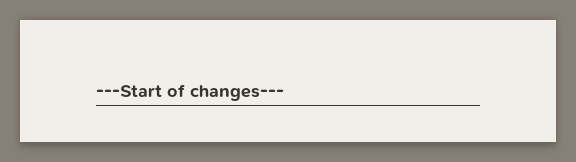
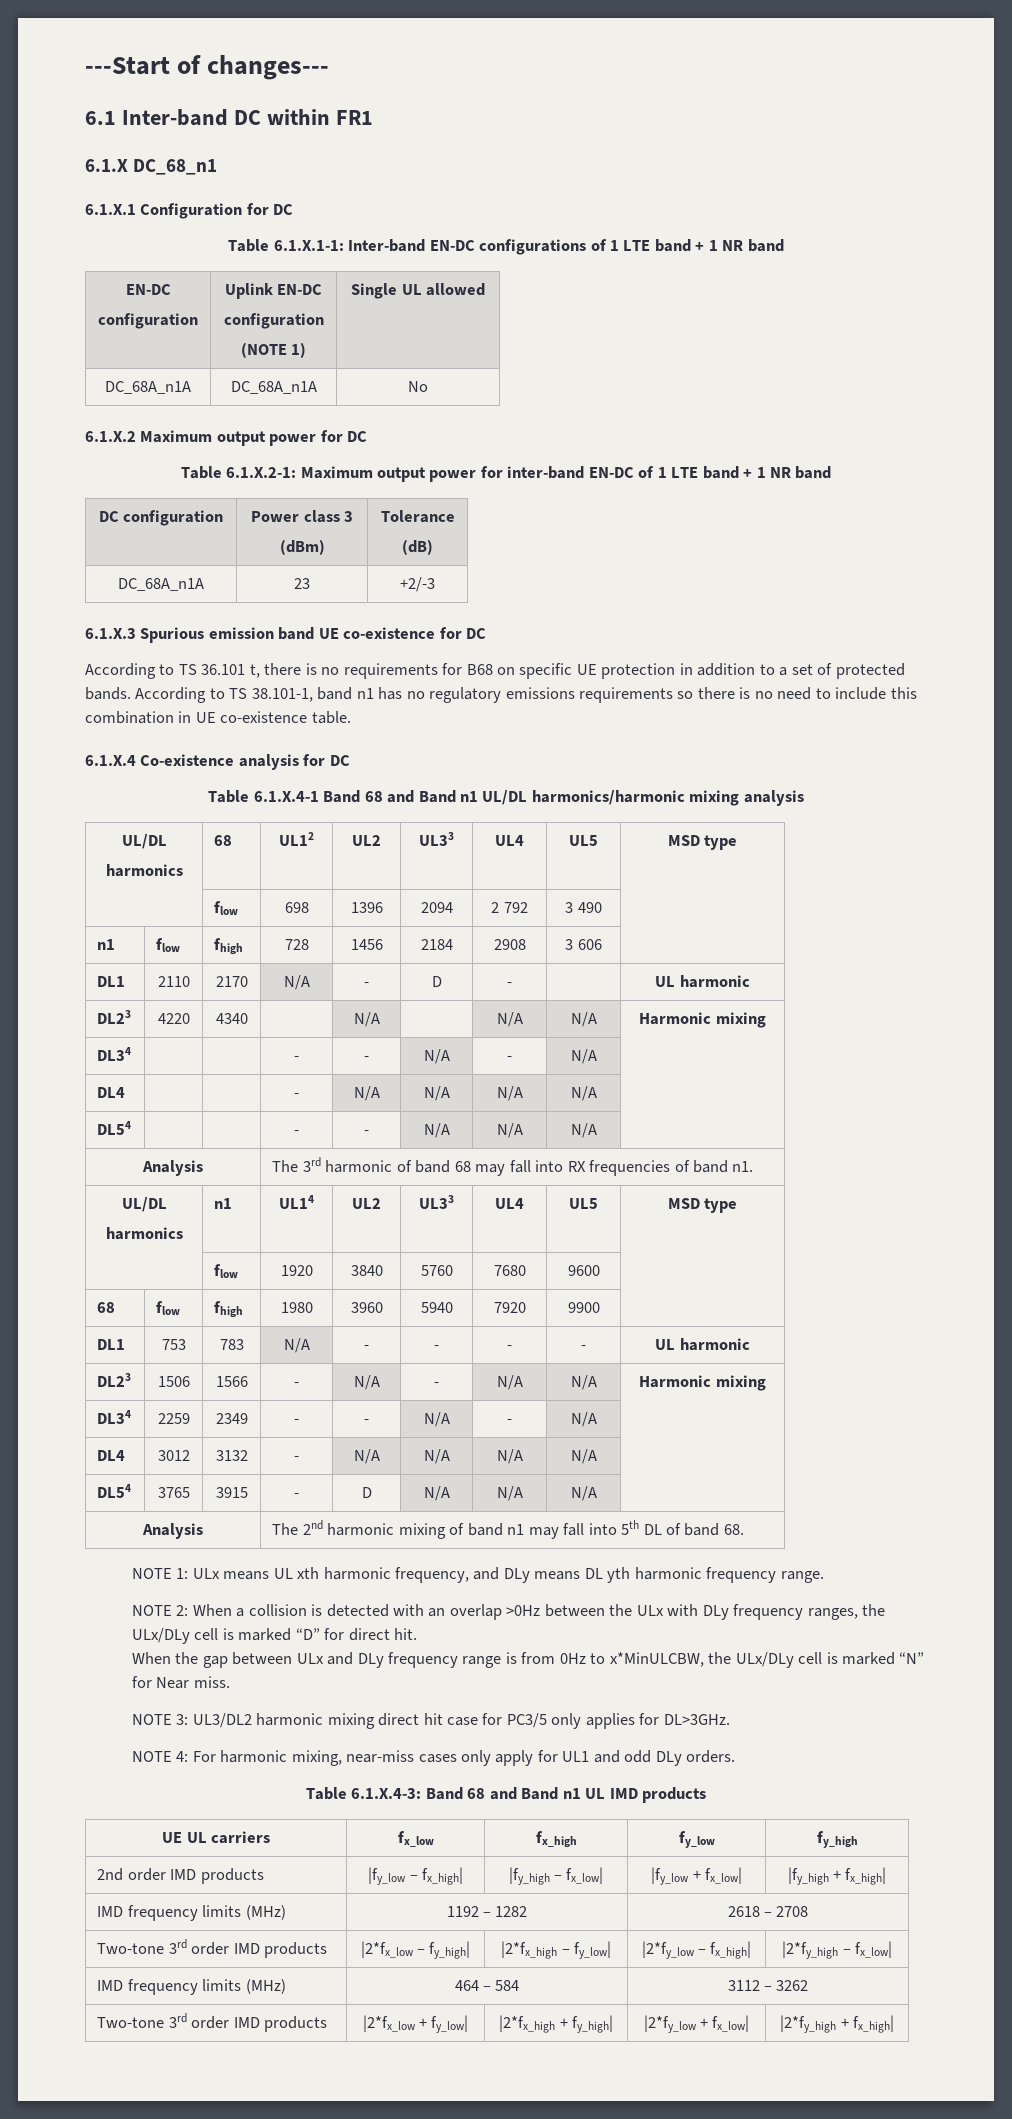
(284, 93) none -> [85,109,373,126] [85,159,218,175] [85,203,294,219] [228,239,784,255] [125,284,171,295] [98,313,198,329] [224,283,323,299] [223,313,324,329] [240,342,307,358] [351,283,485,299] [105,381,191,394] [230,381,317,394] [408,381,428,392] [85,430,368,446] [180,466,832,482] [98,510,224,526] [251,510,353,523] [279,539,325,555] [380,510,455,523] [402,539,433,555] [118,578,204,591] [294,578,310,589] [400,577,435,592] [85,627,487,643] [85,663,905,679] [85,687,917,703] [85,711,351,724] [85,754,350,770] [208,790,804,806] [121,834,167,849] [105,864,183,877] [214,835,233,846] [279,832,314,846] [352,835,381,846] [419,832,454,846] [495,835,524,846] [569,835,598,846] [667,835,738,850] [214,901,239,915] [284,902,309,913] [350,902,383,913] [420,902,453,913] [491,902,528,913] [565,902,602,913] [97,939,116,950] [156,938,181,952] [214,938,244,955] [284,939,309,950] [350,939,383,950] [420,939,453,950] [493,939,526,950] [565,939,602,950] [97,976,126,987] [157,976,190,987] [215,976,248,987] [283,975,310,990] [364,982,369,987] [431,976,442,987] [507,982,512,987] [655,975,750,988] [97,1010,132,1024] [157,1013,190,1024] [215,1013,248,1024] [353,1012,380,1027] [496,1012,523,1027] [570,1012,597,1027] [639,1012,766,1028] [97,1047,132,1061] [294,1056,299,1061] [364,1056,369,1061] [423,1049,450,1064] [507,1056,512,1061] [570,1049,597,1064] [97,1087,126,1098] [294,1093,299,1098] [353,1086,380,1101] [423,1086,450,1101] [496,1086,523,1101] [570,1086,597,1101] [97,1121,132,1135] [294,1130,299,1135] [364,1130,369,1135] [423,1123,450,1138] [496,1123,523,1138] [570,1123,597,1138] [142,1160,203,1176] [272,1157,754,1176] [121,1197,167,1212] [105,1227,183,1240] [214,1198,233,1209] [279,1195,314,1209] [352,1198,381,1209] [419,1195,454,1209] [495,1198,524,1209] [569,1198,598,1209] [667,1198,738,1213] [214,1264,239,1278] [280,1265,313,1276] [350,1265,383,1276] [420,1265,453,1276] [493,1265,526,1276] [567,1265,600,1276] [97,1302,116,1313] [156,1301,181,1315] [214,1301,244,1318] [280,1302,313,1313] [350,1302,383,1313] [420,1302,453,1313] [493,1302,526,1313] [567,1302,600,1313] [97,1339,126,1350] [161,1339,186,1350] [219,1339,244,1350] [283,1338,310,1353] [364,1345,369,1350] [434,1345,439,1350] [507,1345,512,1350] [581,1345,586,1350] [655,1338,750,1351] [97,1373,132,1387] [157,1376,190,1387] [215,1376,248,1387] [294,1382,299,1387] [353,1375,380,1390] [434,1382,439,1387] [496,1375,523,1390] [570,1375,597,1390] [639,1375,766,1391] [97,1410,132,1424] [157,1413,190,1424] [215,1413,248,1424] [294,1419,299,1424] [364,1419,369,1424] [423,1412,450,1427] [507,1419,512,1424] [570,1412,597,1427] [97,1450,126,1461] [157,1450,190,1461] [215,1450,248,1461] [294,1456,299,1461] [353,1449,380,1464] [423,1449,450,1464] [496,1449,523,1464] [570,1449,597,1464] [97,1484,132,1498] [157,1487,190,1498] [215,1487,248,1498] [294,1493,299,1498] [361,1487,372,1498] [423,1486,450,1501] [496,1486,523,1501] [570,1486,597,1501] [142,1523,203,1539] [272,1520,744,1539] [131,1567,824,1583] [131,1604,886,1620] [131,1628,418,1644] [131,1652,925,1668] [131,1676,230,1689] [131,1713,730,1729] [131,1750,736,1766] [305,1787,707,1803] [162,1831,270,1844] [397,1831,434,1847] [535,1831,577,1848] [678,1831,715,1848] [816,1831,858,1848] [97,1868,264,1884] [368,1867,463,1885] [508,1867,604,1885] [651,1867,742,1885] [787,1867,887,1885] [97,1905,286,1921] [446,1906,528,1917] [727,1906,809,1917] [97,1939,328,1958] [360,1941,471,1959] [501,1941,611,1959] [641,1941,752,1959] [782,1941,892,1959] [97,1979,286,1995] [454,1980,520,1991] [727,1980,809,1991] [97,2013,328,2032] [362,2015,469,2033] [499,2015,613,2033] [643,2015,750,2033] [780,2015,894,2033] // 6.1 Inter-band DC within FR1 // 6.1.X DC_68_n1 // 6.1.X.1 Configuration for DC // Table 6.1.X.1-1: Inter-band EN-DC configurations of 1 LTE band + 1 NR band // EN-DC // configuration | Uplink EN-DC // configuration // (NOTE 1) | Single UL allowed // DC_68A_n1A | DC_68A_n1A | No // 6.1.X.2 Maximum output power for DC // Table 6.1.X.2-1: Maximum output power for inter-band EN-DC of 1 LTE band + 1 NR band // DC configuration | Power class 3 // (dBm) | Tolerance // (dB) // DC_68A_n1A | 23 | +2/-3 // 6.1.X.3 Spurious emission band UE co-existence for DC // According to TS 36.101 t, there is no requirements for B68 on specific UE protection in addition to a set of protected bands. According to TS 38.101-1, band n1 has no regulatory emissions requirements so there is no need to include this combination in UE co-existence table. // 6.1.X.4 Co-existence analysis for DC // Table 6.1.X.4-1 Band 68 and Band n1 UL/DL harmonics/harmonic mixing analysis // UL/DL // harmonics | 68 | UL12 | UL2 | UL33 | UL4 | UL5 | MSD type // | flow | 698 | 1396 | 2094 | 2 792 | 3 490 | // n1 | flow | fhigh | 728 | 1456 | 2184 | 2908 | 3 606 | // DL1 | 2110 | 2170 | N/A | - | D | - | | UL harmonic // DL23 | 4220 | 4340 | | N/A | | N/A | N/A | Harmonic mixing // DL34 | | | - | - | N/A | - | N/A | // DL4 | | | - | N/A | N/A | N/A | N/A | // DL54 | | | - | - | N/A | N/A | N/A | // Analysis | The 3rd harmonic of band 68 may fall into RX frequencies of band n1. // UL/DL // harmonics | n1 | UL14 | UL2 | UL33 | UL4 | UL5 | MSD type // | flow | 1920 | 3840 | 5760 | 7680 | 9600 | // 68 | flow | fhigh | 1980 | 3960 | 5940 | 7920 | 9900 | // DL1 | 753 | 783 | N/A | - | - | - | - | UL harmonic // DL23 | 1506 | 1566 | - | N/A | - | N/A | N/A | Harmonic mixing // DL34 | 2259 | 2349 | - | - | N/A | - | N/A | // DL4 | 3012 | 3132 | - | N/A | N/A | N/A | N/A | // DL54 | 3765 | 3915 | - | D | N/A | N/A | N/A | // Analysis | The 2nd harmonic mixing of band n1 may fall into 5th DL of band 68. // NOTE 1: ULx means UL xth harmonic frequency, and DLy means DL yth harmonic frequency range. // NOTE 2: When a collision is detected with an overlap >0Hz between the ULx with DLy frequency ranges, the ULx/DLy cell is marked “D” for direct hit. // When the gap between ULx and DLy frequency range is from 0Hz to x*MinULCBW, the ULx/DLy cell is marked “N” for Near miss. // NOTE 3: UL3/DL2 harmonic mixing direct hit case for PC3/5 only applies for DL>3GHz. // NOTE 4: For harmonic mixing, near-miss cases only apply for UL1 and odd DLy orders. // Table 6.1.X.4-3: Band 68 and Band n1 UL IMD products // UE UL carriers | fx_low | fx_high | fy_low | fy_high // 2nd order IMD products | |fy_low – fx_high| | |fy_high – fx_low| | |fy_low + fx_low| | |fy_high + fx_high| // IMD frequency limits (MHz) | 1192 – 1282 | 2618 – 2708 // Two-tone 3rd order IMD products | |2*fx_low – fy_high| | |2*fx_high – fy_low| | |2*fy_low – fx_high| | |2*fy_high – fx_low| // IMD frequency limits (MHz) | 464 – 584 | 3112 – 3262 // Two-tone 3rd order IMD products | |2*fx_low + fy_low| | |2*fx_high + fy_high| | |2*fy_low + fx_low| | |2*fy_high + fx_high|

